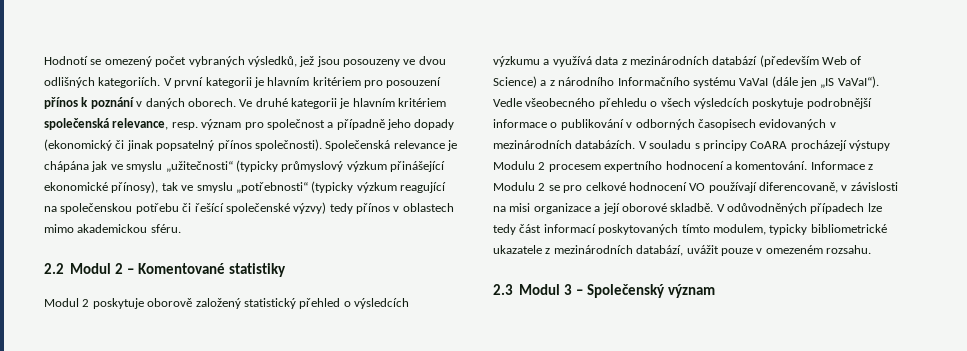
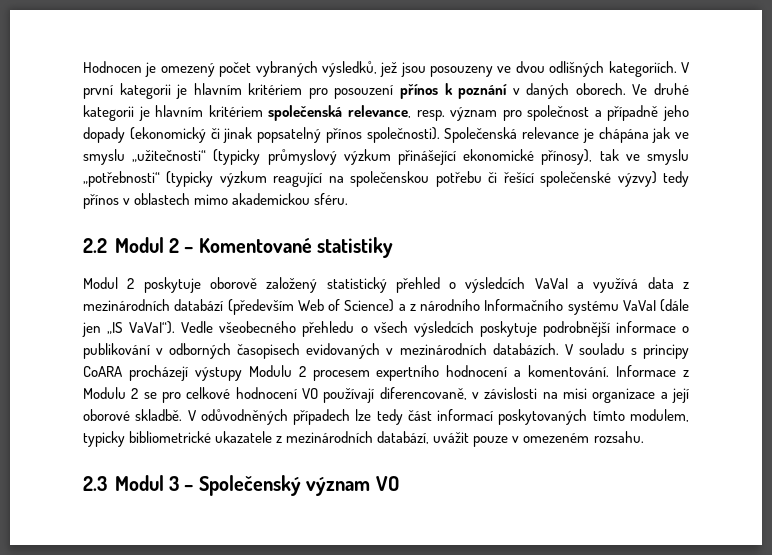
[44,56,102,65] Hodnotí se -> [83,61,157,77] Hodnocen je
[493,56,540,67] výzkumu -> [534,278,568,289] VaVaI
(715, 291) none -> [375,476,399,491] VO

